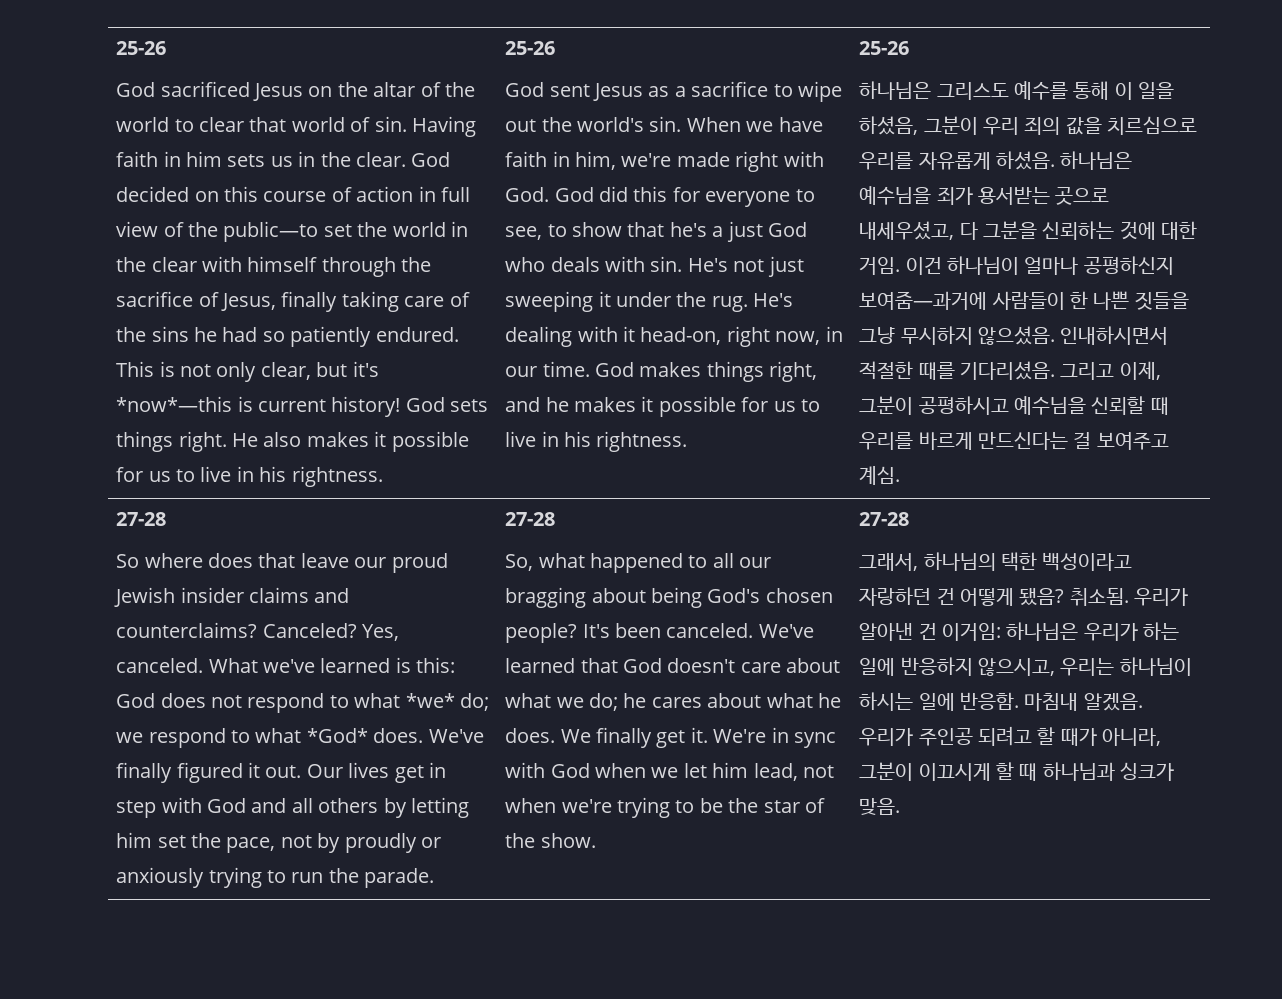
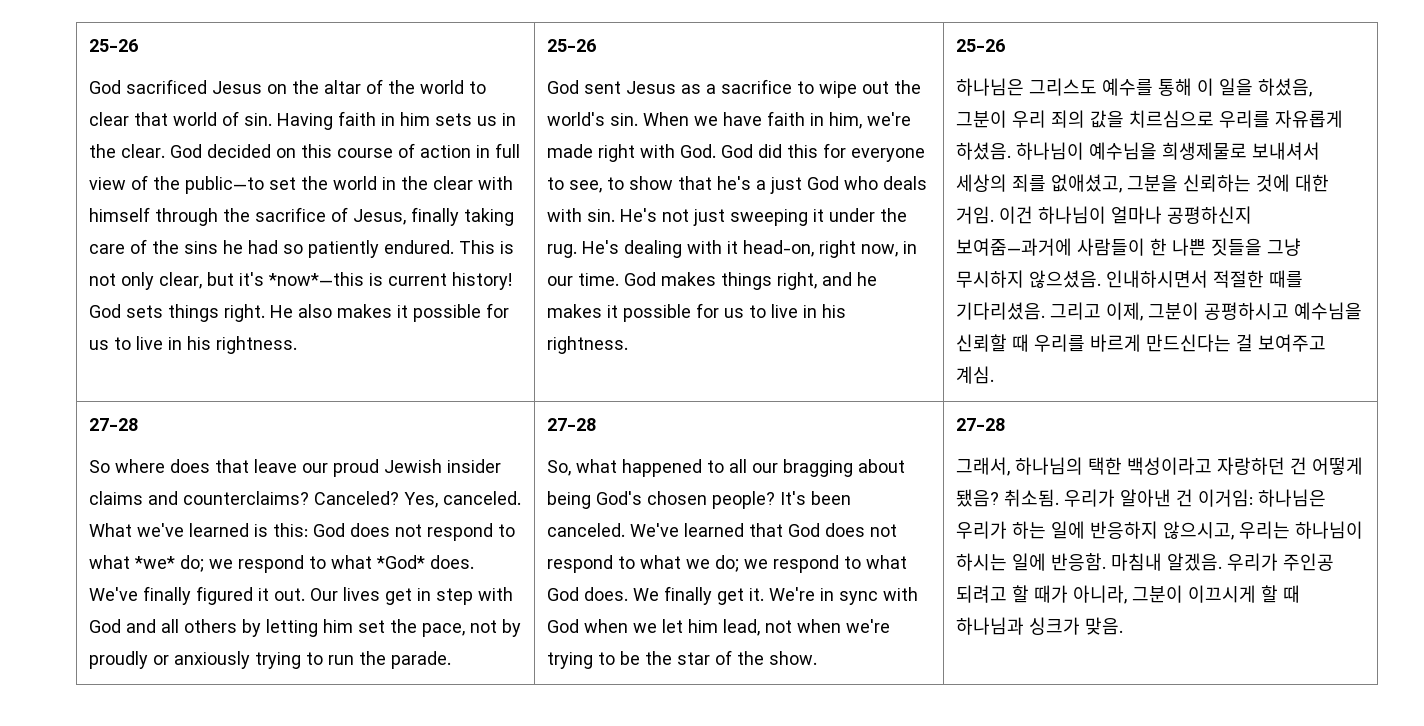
[1060,151,1133,170] [859,186,1110,205] [859,221,978,240] 하나님은 예수님을 죄가 용서받는 곳으로 내세우셨고, 다 -> [1016,142,1321,160] [956,174,1123,193] 하나님이 예수님을 희생제물로 보내셔서 세상의 죄를 없애셨고,
[667,658,841,673] [505,693,841,711] doesn't care about what we do; he cares about what he -> [825,523,898,537] [547,555,908,573] [547,587,580,601] does not respond to what we do; we respond to what God

